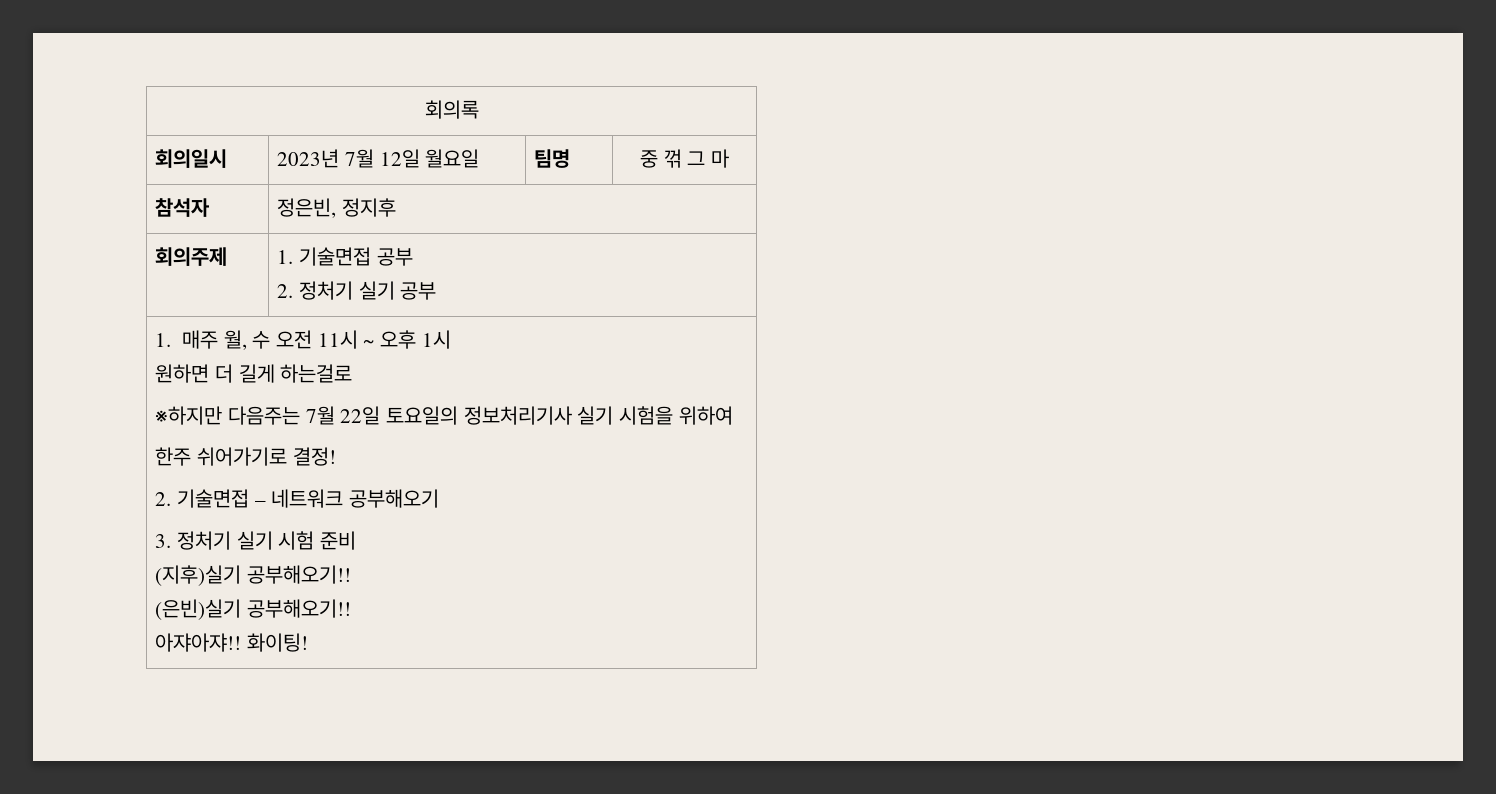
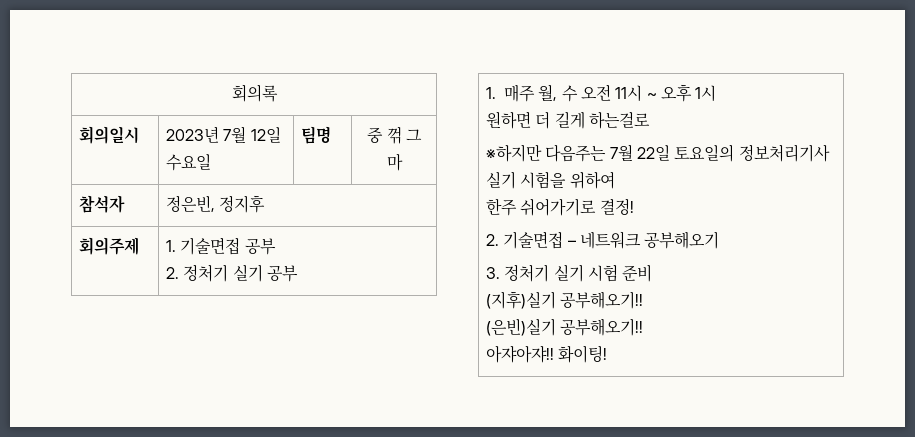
[425,149,480,168] 월요일 -> [165,154,211,171] 수요일

